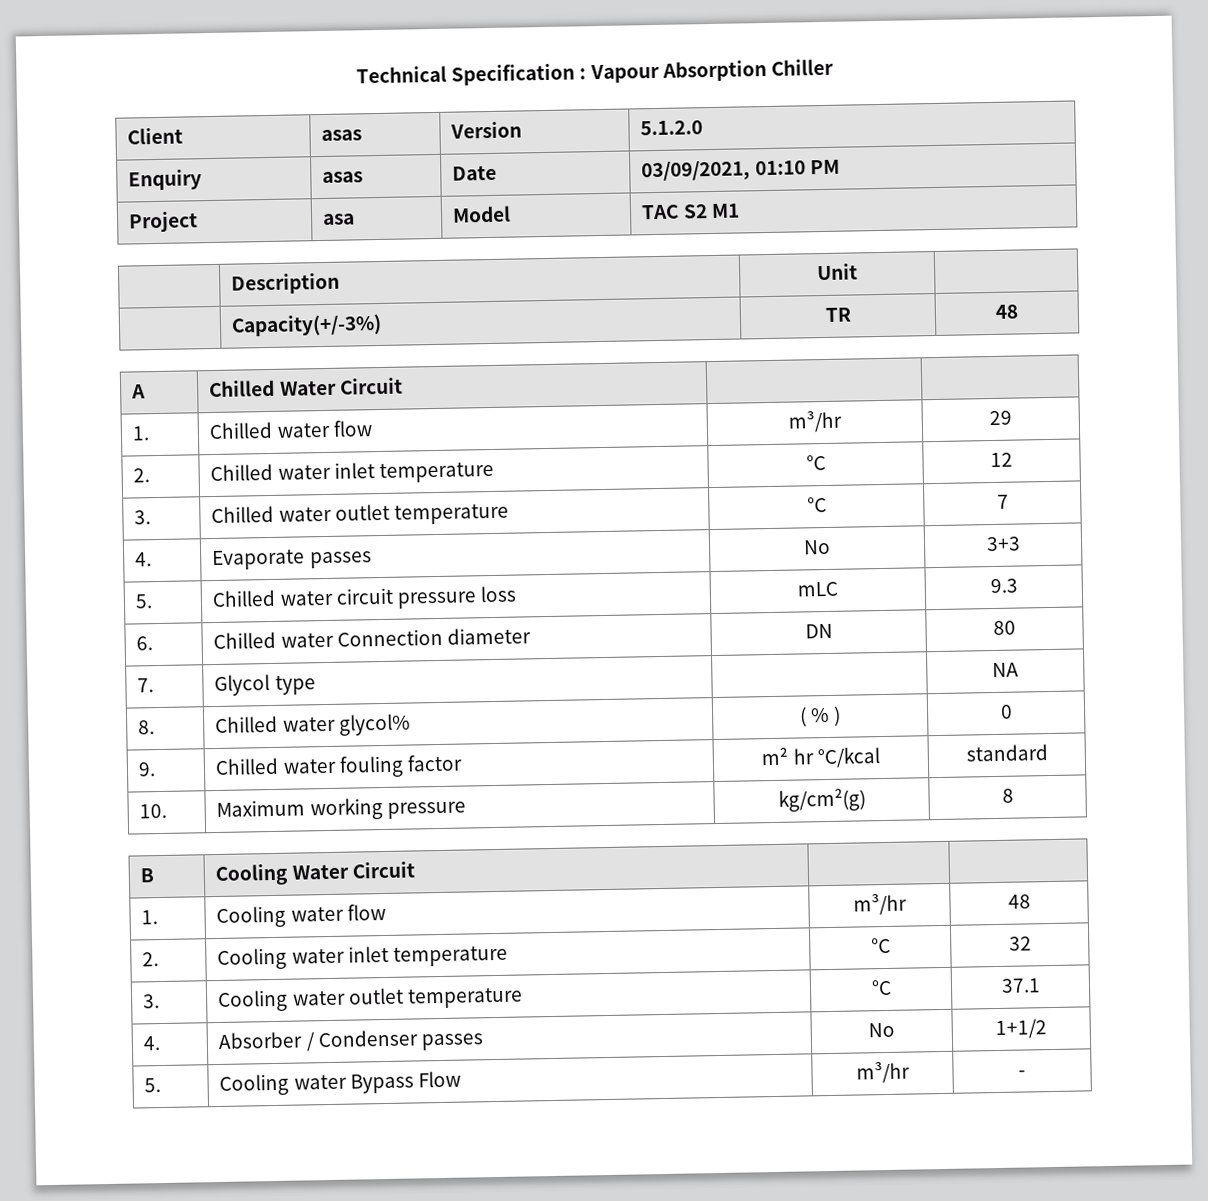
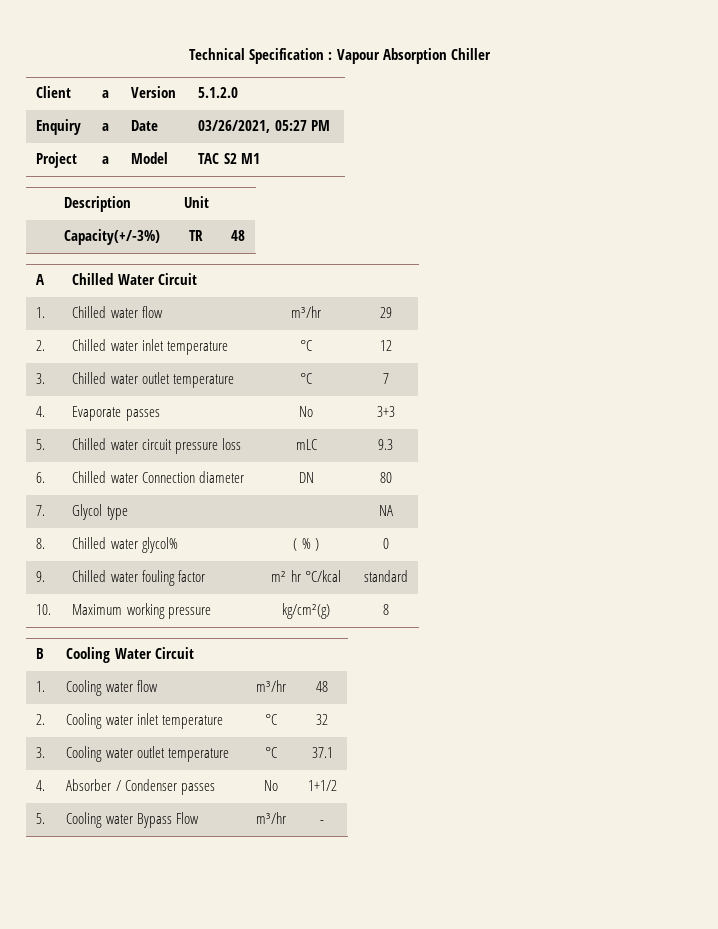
[321,129,363,142] asas -> [102,90,110,98] a
[322,171,364,183] asas -> [102,123,110,131] a
[641,160,806,182] 03/09/2021, 01:10 -> [198,120,307,133] 03/26/2021, 05:27
[323,213,356,225] asa -> [102,156,110,164] a

